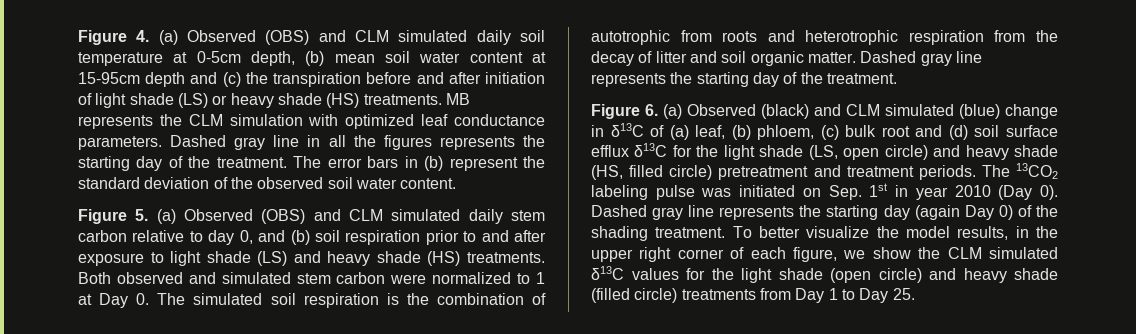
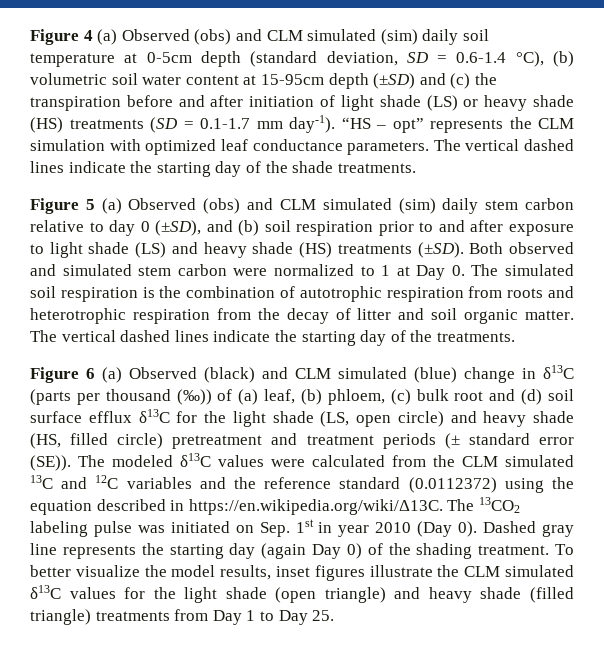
[78,30,468,45] Figure 4. (a) Observed (OBS) and CLM simulated -> [30,29,418,45] Figure 4 (a) Observed (obs) and CLM simulated (sim)
[251,51,375,66] depth, (b) mean -> [200,51,574,67] [30,73,107,85] depth (standard deviation, SD = 0.6-1.4 °C), (b) volumetric
(186, 79) none -> [373,73,416,89] (±SD)
[363,93,470,105] treatments. MB -> [69,115,424,133] treatments (SD = 0.1-1.7 mm day-1). “HS – opt”
[170,135,545,150] [78,156,545,171] [78,177,457,189] [78,209,461,224] Dashed gray line in all the figures represents the starting day of the treatment. The error bars in (b) represent the standard deviation of the observed soil water content. // Figure 5. (a) Observed (OBS) and CLM simulated -> [433,139,574,151] [30,161,416,177] [30,198,436,214] The vertical dashed lines indicate the starting day of the shade treatments. // Figure 5 (a) Observed (obs) and CLM simulated (sim)
[239,230,253,244] 0, -> [140,220,202,236] 0 (±SD),
[466,252,545,263] treatments. -> [337,242,464,258] treatments (±SD).
(670, 37) none -> [386,287,464,302] respiration
[860,51,982,66] [591,72,897,87] [591,104,658,119] Dashed gray line represents the starting day of the treatment. // Figure 6. -> [30,330,515,346] [30,367,95,383] The vertical dashed lines indicate the starting day of the treatments. // Figure 6
(644, 130) none -> [30,389,212,405] (parts per thousand (‰))
[918,165,976,180] periods. -> [382,433,574,449] [30,453,574,471] [30,475,574,493] [30,499,443,515] periods (± standard error (SE)). The modeled δ13C values were calculated from the CLM simulated 13C and 12C variables and the reference standard (0.0112372) using the equation described in https://en.wikipedia.org/wiki/Δ13C.
[1015,226,1058,238] [591,247,911,262] in the upper right corner of each figure, we show -> [276,565,433,581] inset figures illustrate
[878,268,922,283] circle) -> [324,587,386,603] triangle)
[634,288,678,303] circle) -> [30,609,91,625] triangle)

